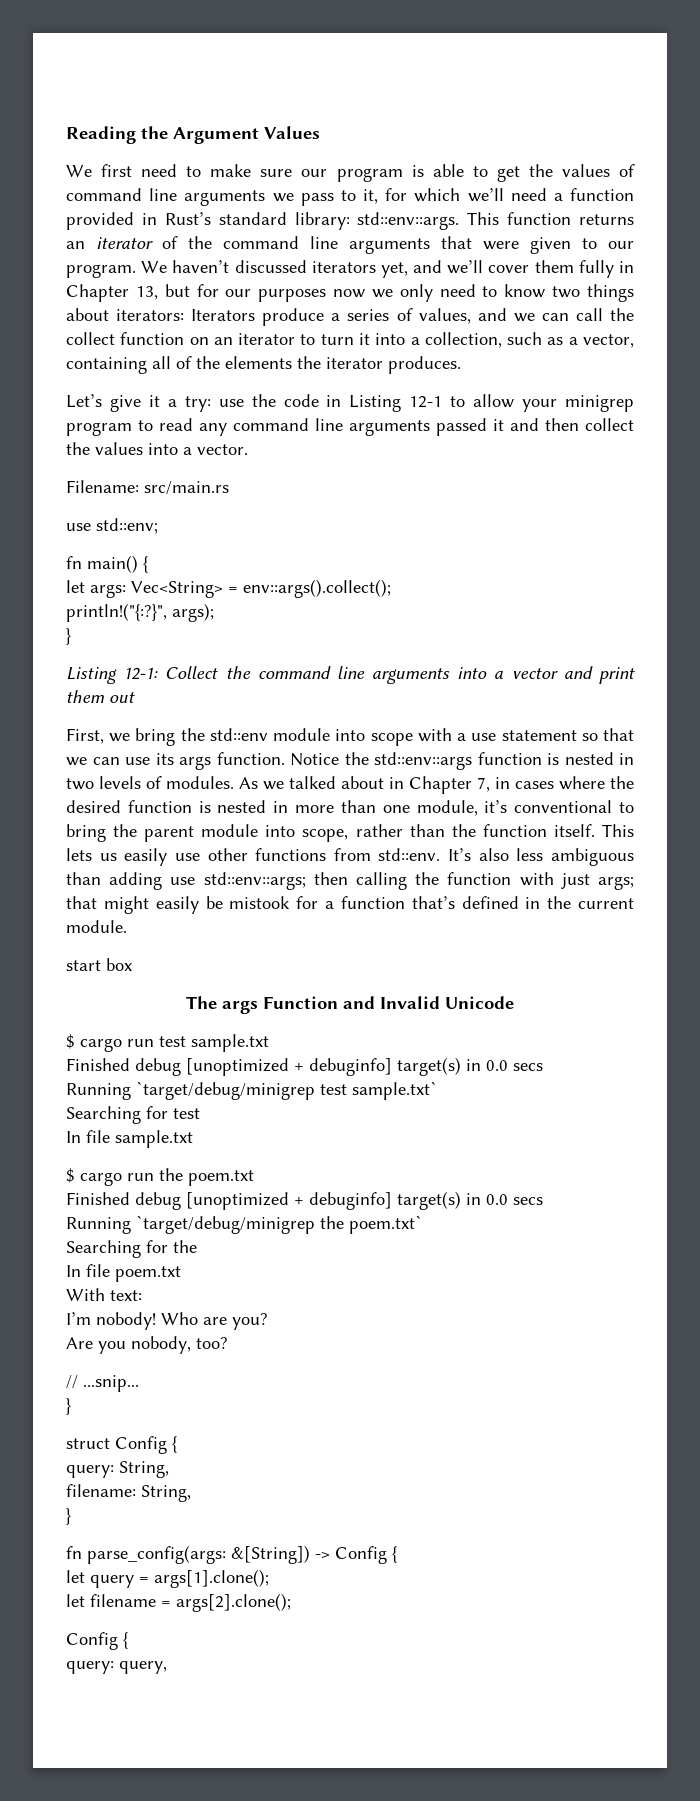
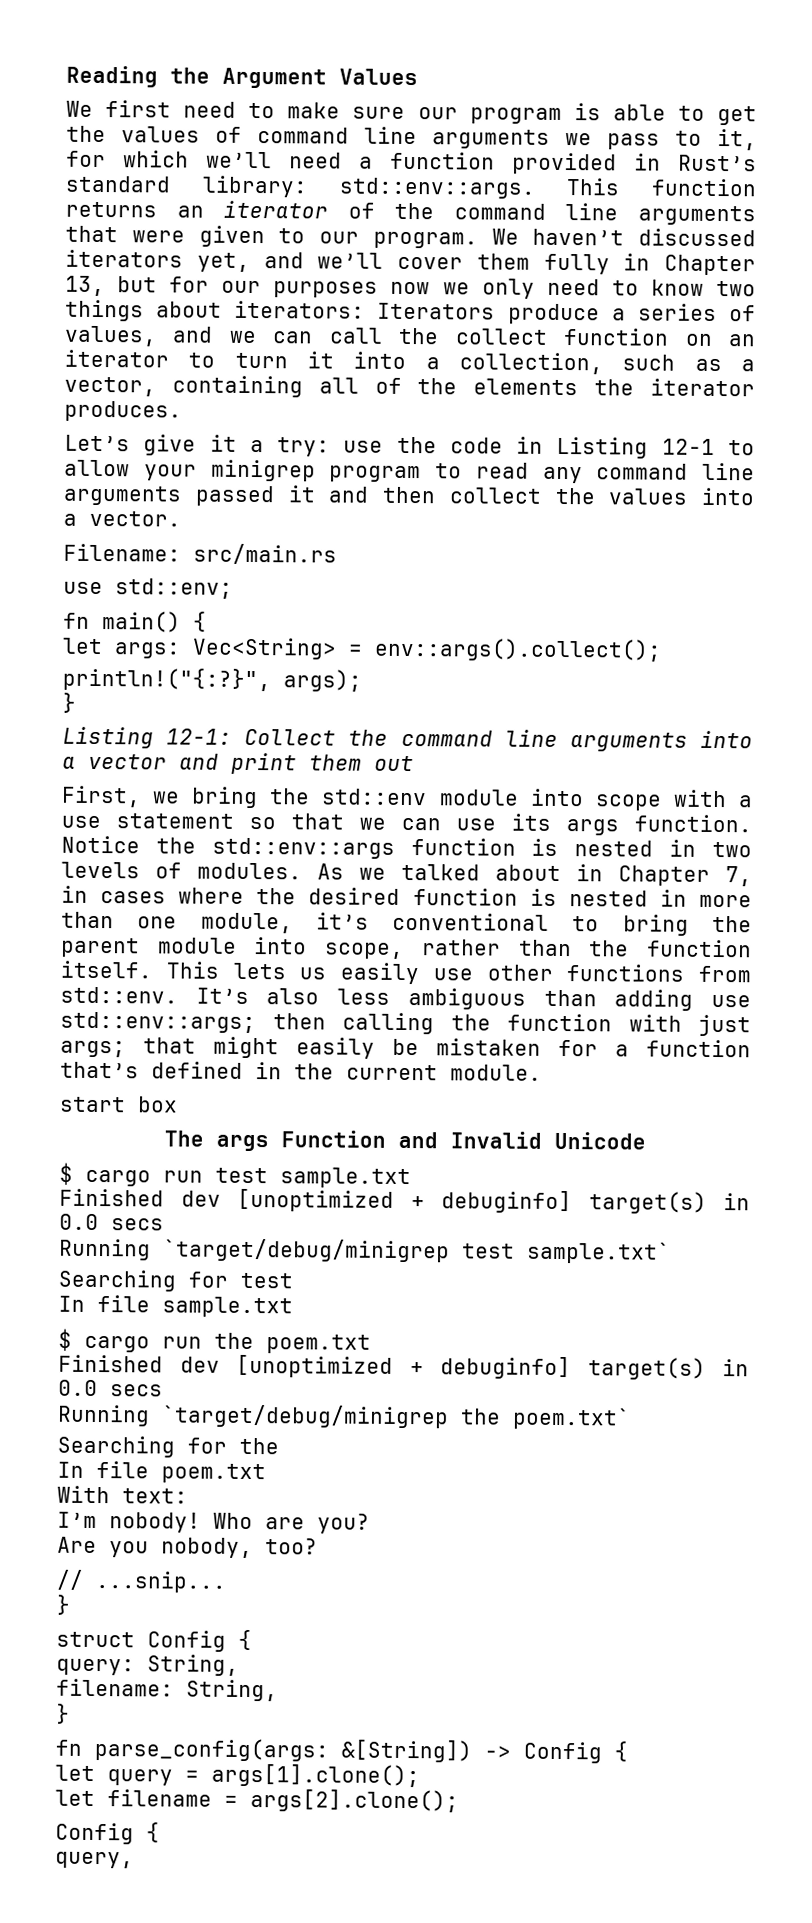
[229,896,291,909] mistook -> [436,1038,541,1056] mistaken
[135,1058,181,1076] debug -> [180,1190,221,1207] dev
[135,1192,181,1210] debug -> [179,1356,220,1373] dev
[66,1661,114,1674] query: -> (160, 1832) none

